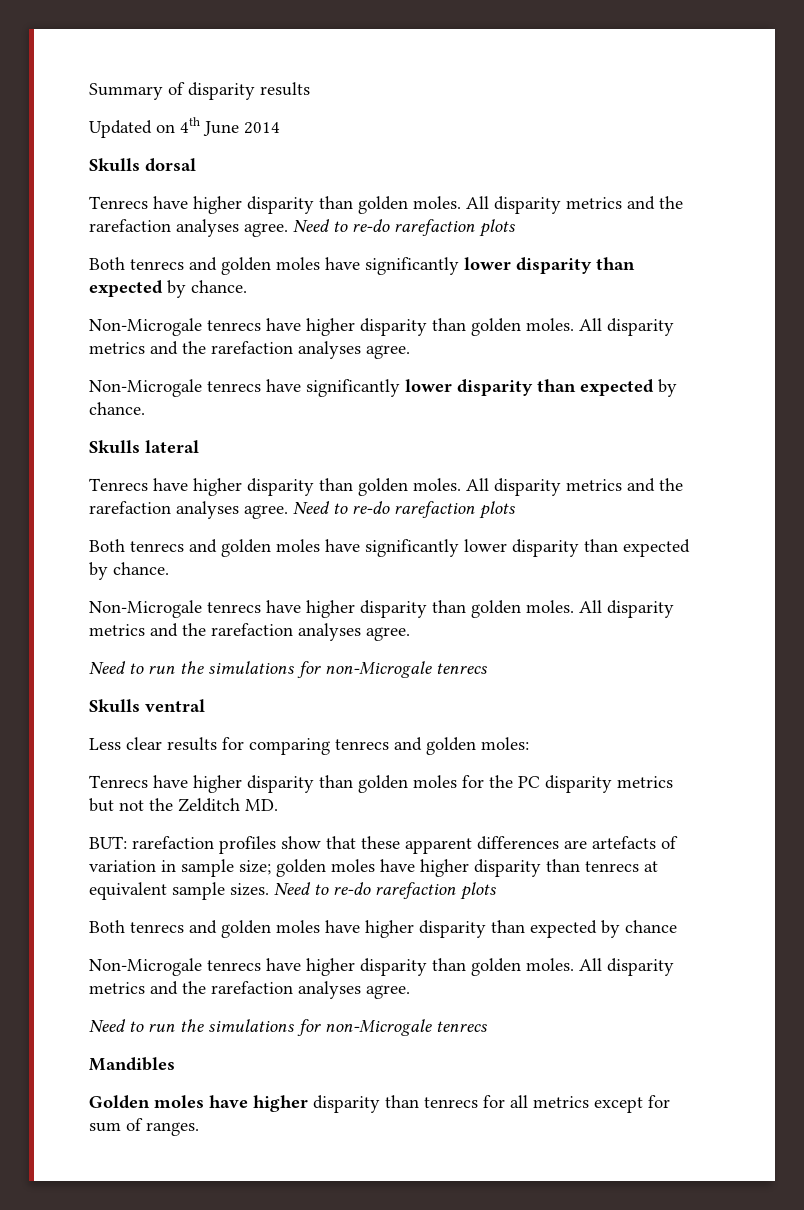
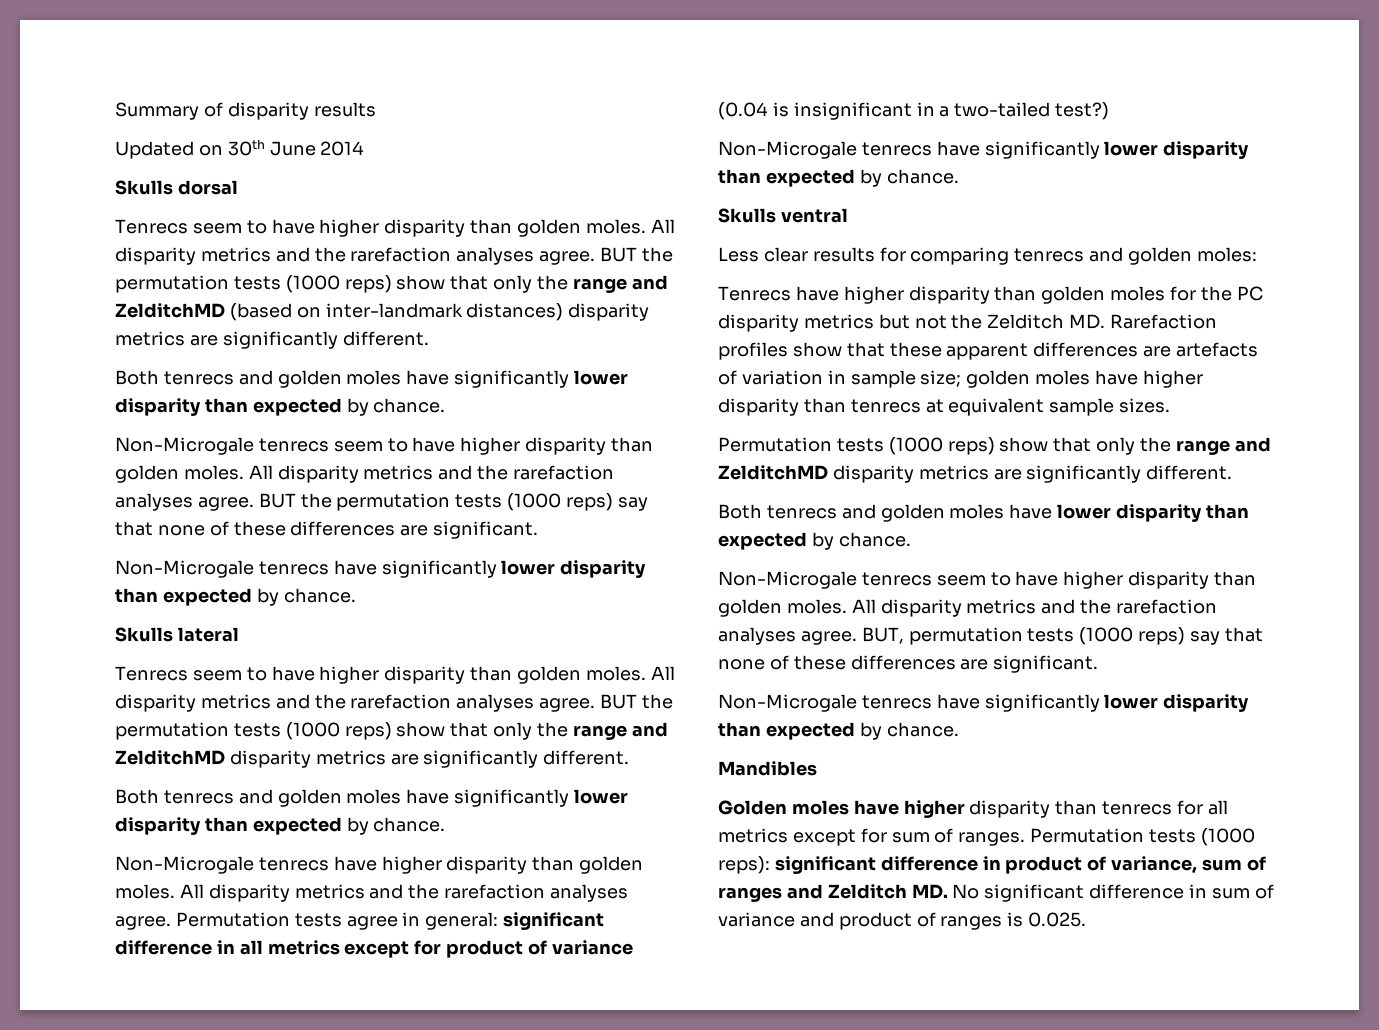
[180,117,200,133] 4th -> [227,139,265,156] 30th
(148, 202) none -> [192,220,267,234] seem to
[293,219,515,237] Need to re-do rarefaction plots -> [600,247,673,262] [115,275,668,293] [115,303,650,321] [115,331,429,349] [115,370,629,388] [115,398,446,416] [115,437,654,455] [115,465,615,483] [115,493,648,511] [115,521,539,539] [115,560,647,578] [115,588,356,606] [115,627,239,642] [115,666,675,684] [115,694,673,712] [115,722,668,740] [115,750,630,768] BUT the permutation tests (1000 reps) show that only the range and ZelditchMD (based on inter-landmark distances) disparity metrics are significantly different. // Both tenrecs and golden moles have significantly lower disparity than expected by chance. // Non-Microgale tenrecs seem to have higher disparity than golden moles. All disparity metrics and the rarefaction analyses agree. BUT the permutation tests (1000 reps) say that none of these differences are significant. // Non-Microgale tenrecs have significantly lower disparity than expected by chance. // Skulls lateral // Tenrecs seem to have higher disparity than golden moles. All disparity metrics and the rarefaction analyses agree. BUT the permutation tests (1000 reps) show that only the range and ZelditchMD disparity metrics are significantly different.
(410, 352) none -> [175,912,605,930] [115,940,633,958] [718,102,1110,120] Permutation tests agree in general: significant difference in all metrics except for product of variance (0.04 is insignificant in a two-tailed test?)
[89,440,199,454] [89,478,683,496] [89,501,515,519] [89,539,690,557] [89,562,169,580] [89,600,674,618] [89,623,410,641] [89,661,487,678] // Skulls lateral // Tenrecs have higher disparity than golden moles. All disparity metrics and the rarefaction analyses agree. Need to re-do rarefaction plots // Both tenrecs and golden moles have significantly lower disparity than expected by chance. // Non-Microgale tenrecs have higher disparity than golden moles. All disparity metrics and the rarefaction analyses agree. // Need to run the simulations for non-Microgale tenrecs -> (959, 176) none
[89,836,214,849] // BUT: rarefaction -> [1110,314,1218,329] Rarefaction
[274,882,496,900] [89,920,677,938] [89,958,261,976] Need to re-do rarefaction plots // Both tenrecs and golden moles have higher disparity than expected by chance // Non-Microgale tenrecs -> [718,437,1271,455] [718,465,1233,483] [718,504,1249,522] [718,532,911,550] [718,571,1011,589] // Permutation tests (1000 reps) show that only the range and ZelditchMD disparity metrics are significantly different. // Both tenrecs and golden moles have lower disparity than expected by chance. // Non-Microgale tenrecs seem to
[89,1019,487,1036] // Need to run the simulations for non-Microgale tenrecs -> [861,627,1263,645] [718,655,1099,673] [718,694,1250,712] [718,722,959,740] BUT, permutation tests (1000 reps) say that none of these differences are significant. // Non-Microgale tenrecs have significantly lower disparity than expected by chance.
(199, 1129) none -> [1030,828,1255,846] [718,856,1266,874] [718,884,1274,902] [718,912,1087,930] Permutation tests (1000 reps): significant difference in product of variance, sum of ranges and Zelditch MD. No significant difference in sum of variance and product of ranges is 0.025.

